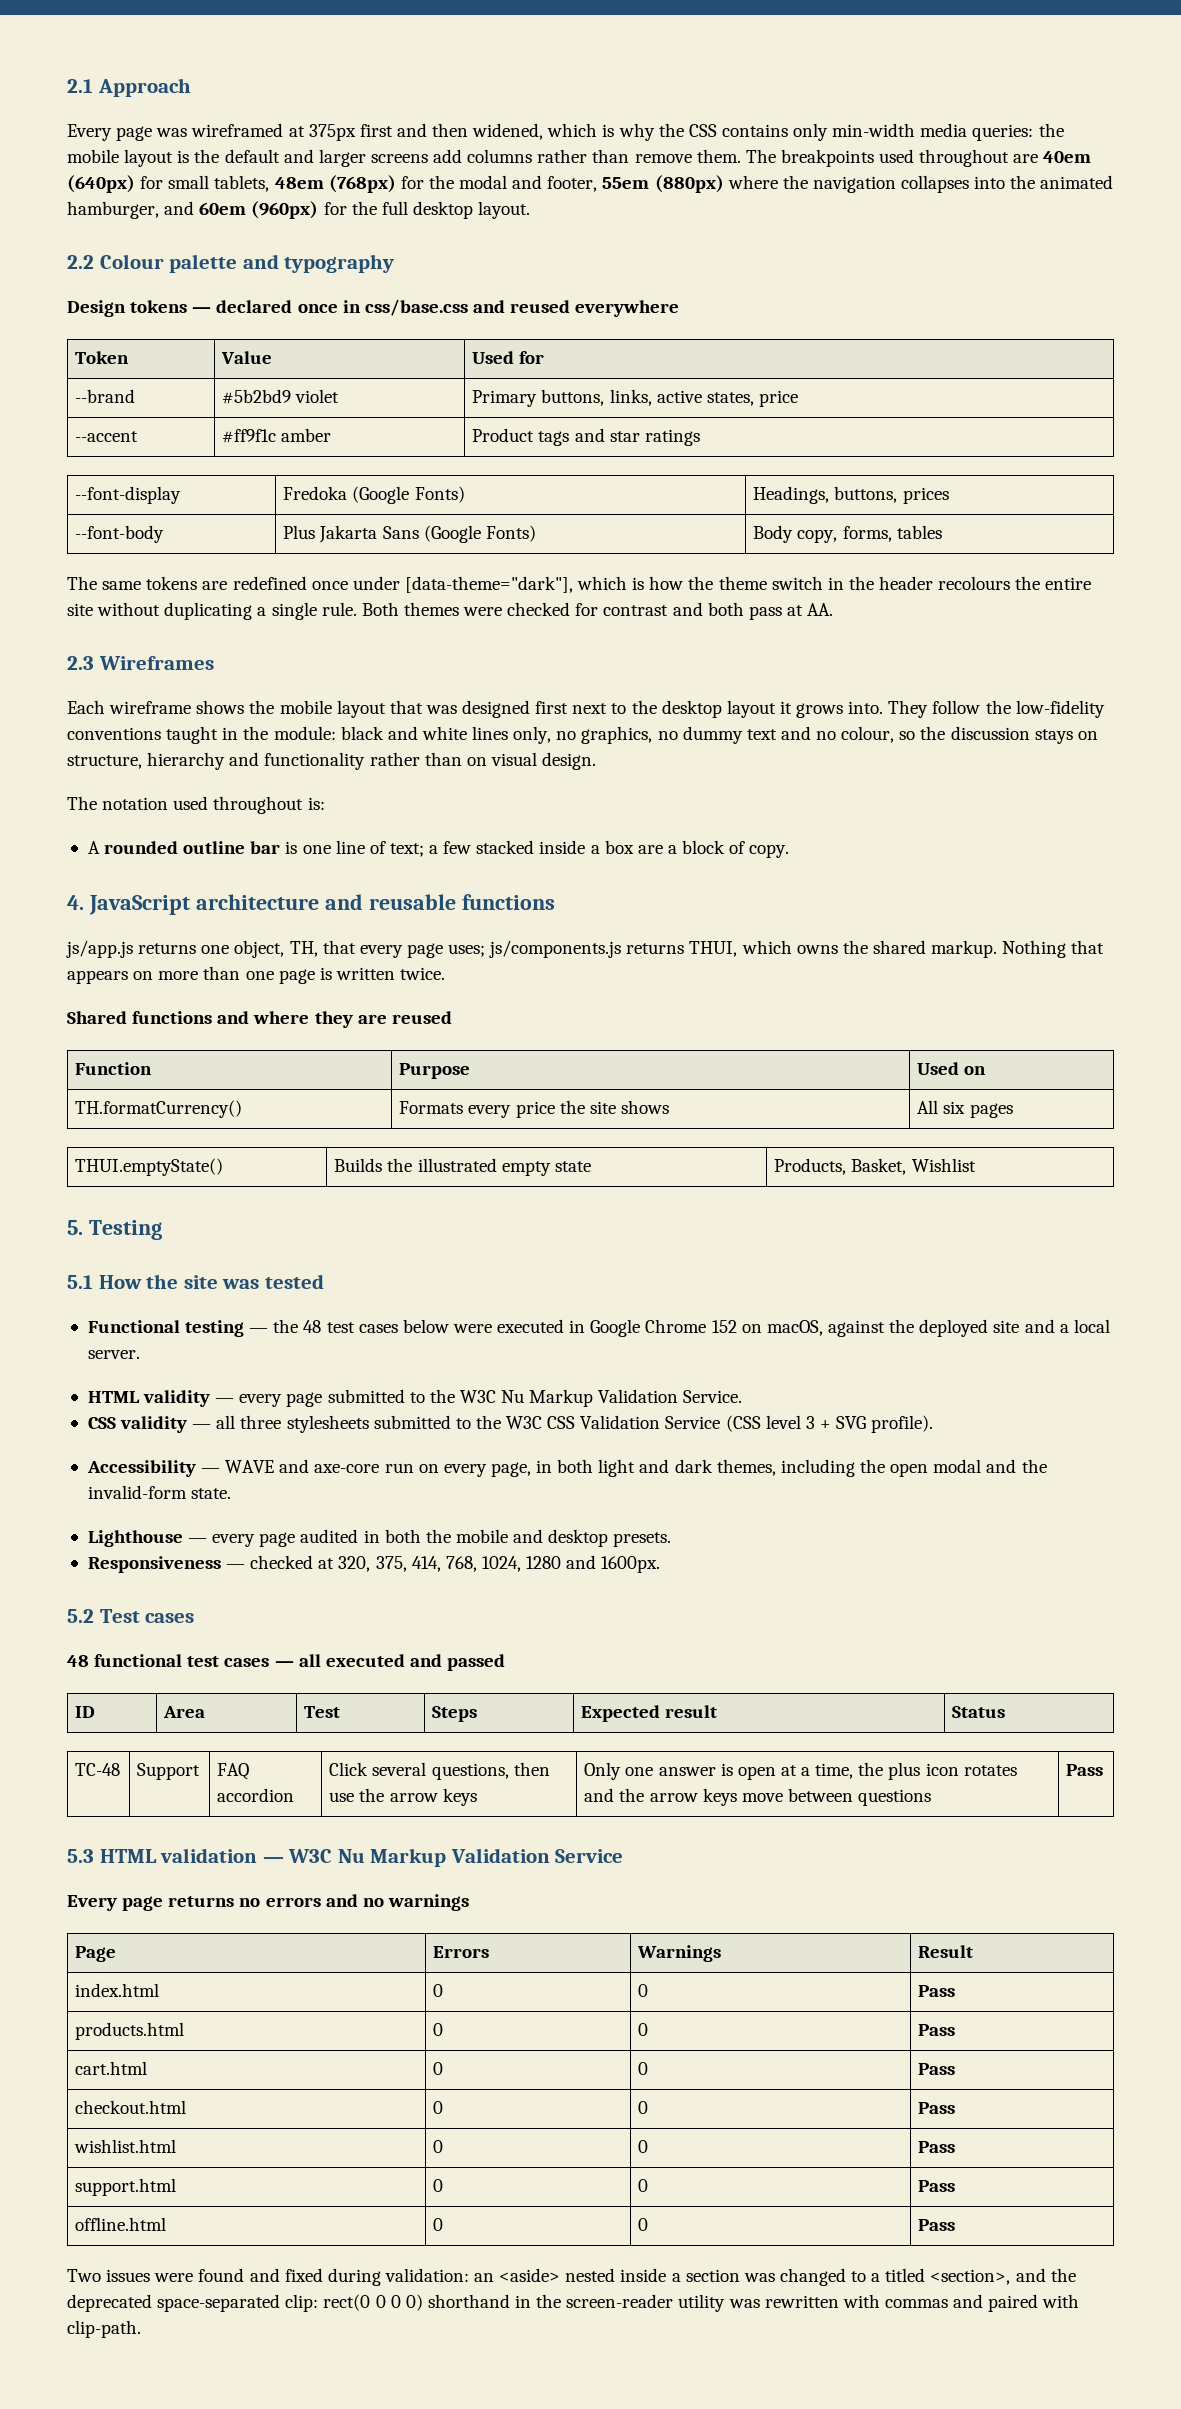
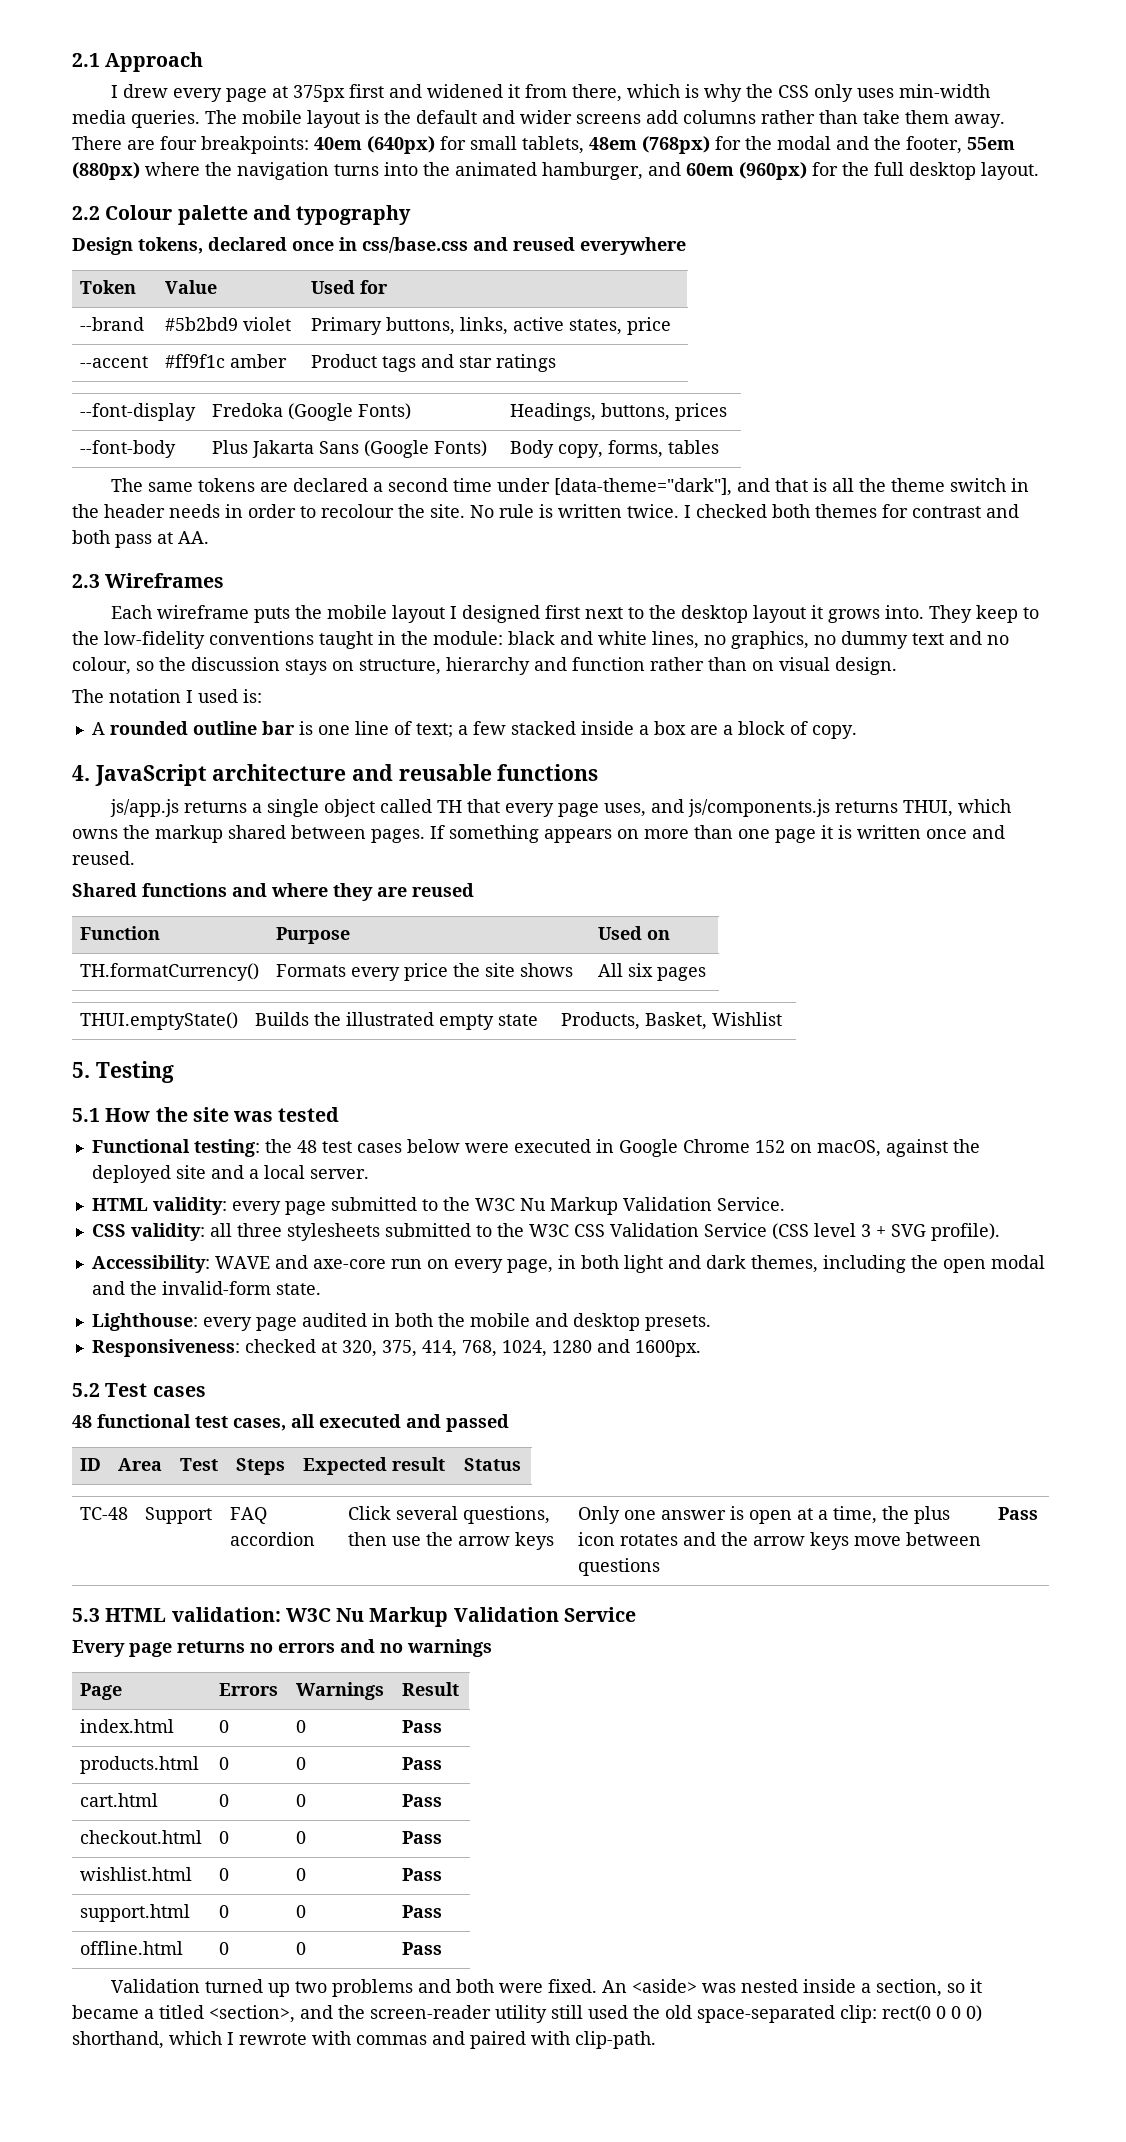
[67,123,544,141] Every page was wireframed at 375px first and then widened, -> [111,84,623,102] I drew every page at 375px first and widened it from there,
[721,123,1064,141] contains only min-width media queries: the -> [814,84,991,102] [72,110,237,128] only uses min-width media queries. The
[318,149,366,167] larger -> [520,110,572,124] wider
[634,149,1039,167] remove them. The breakpoints used throughout are -> [863,110,1005,128] [72,136,309,154] take them away. There are four breakpoints:
(543, 182) none -> [874,136,901,150] the
[901,175,970,193] collapses -> [334,164,379,176] turns
[130,300,212,313] tokens — -> [138,237,203,254] tokens,
[232,576,684,593] redefined once under [data-theme="dark"], which is how -> [293,478,855,496] declared a second time under [data-theme="dark"], and that is all
[938,576,1092,590] [67,602,571,620] recolours the entire site without duplicating a single rule. Both themes were checked -> [169,504,877,518] needs in order to recolour the site. No rule is written twice. I checked both themes
[196,700,457,718] shows the mobile layout that was -> [254,605,458,623] puts the mobile layout I
[932,700,981,714] follow -> [976,605,1040,623] keep to
[472,726,552,744] lines only, -> [652,631,699,649] lines,
[264,752,366,770] functionality -> [572,657,645,671] function
[173,796,304,814] used throughout -> [186,689,238,703] I used
[201,940,318,958] one object, TH, -> [252,799,463,817] a single object called TH
[448,944,486,957] uses; -> [604,799,685,817] uses, and
[872,940,1105,958] shared markup. Nothing that -> [155,825,539,843] markup shared between pages. If something
[319,967,446,980] is written twice. -> [821,825,1005,839] [72,851,135,865] it is written once and reused.
[185,1320,269,1337] testing — -> [193,1139,260,1157] testing:
[143,1390,235,1407] validity — -> [152,1197,227,1215] validity:
[120,1416,212,1433] validity — -> [130,1223,205,1241] validity:
[86,1460,221,1477] Accessibility — -> [91,1255,210,1273] Accessibility:
[87,1530,208,1547] Lighthouse — -> [91,1313,198,1331] Lighthouse:
[87,1556,246,1573] Responsiveness — -> [91,1339,240,1357] Responsiveness:
[224,1658,294,1667] cases — -> [233,1418,286,1431] cases,
[160,1848,284,1863] validation — -> [171,1607,281,1622] validation:
[67,2268,867,2286] Two issues were found and fixed during validation: an <aside> nested inside a section was changed to -> [111,1979,983,1997] [72,2005,139,2019] Validation turned up two problems and both were fixed. An <aside> was nested inside a section, so it became
[67,2294,152,2312] deprecated -> [370,2005,692,2023] screen-reader utility still used the old
[427,2294,839,2312] shorthand in the screen-reader utility was rewritten -> [72,2031,307,2049] shorthand, which I rewrote

